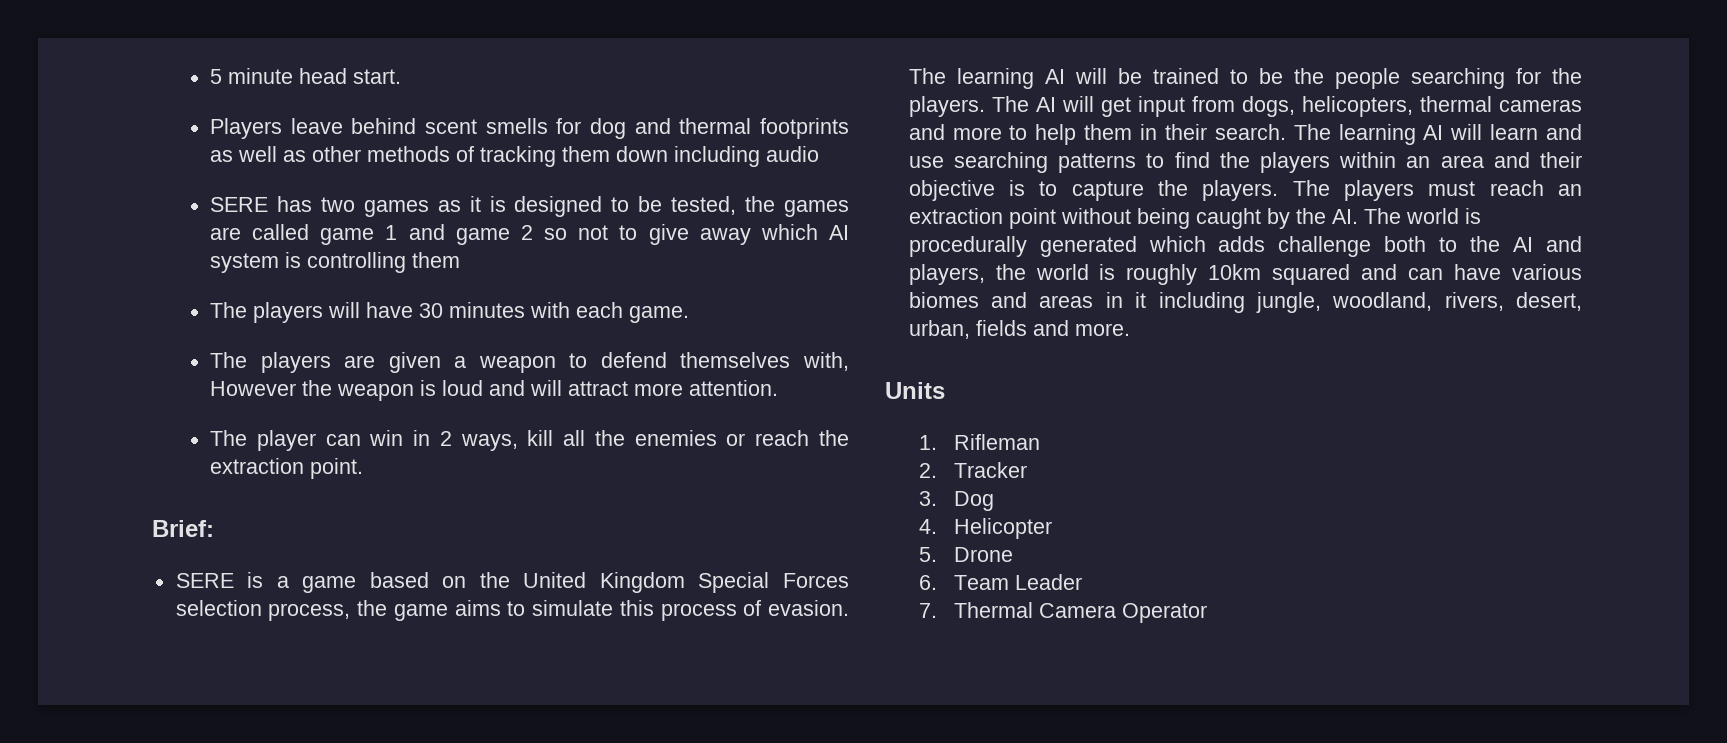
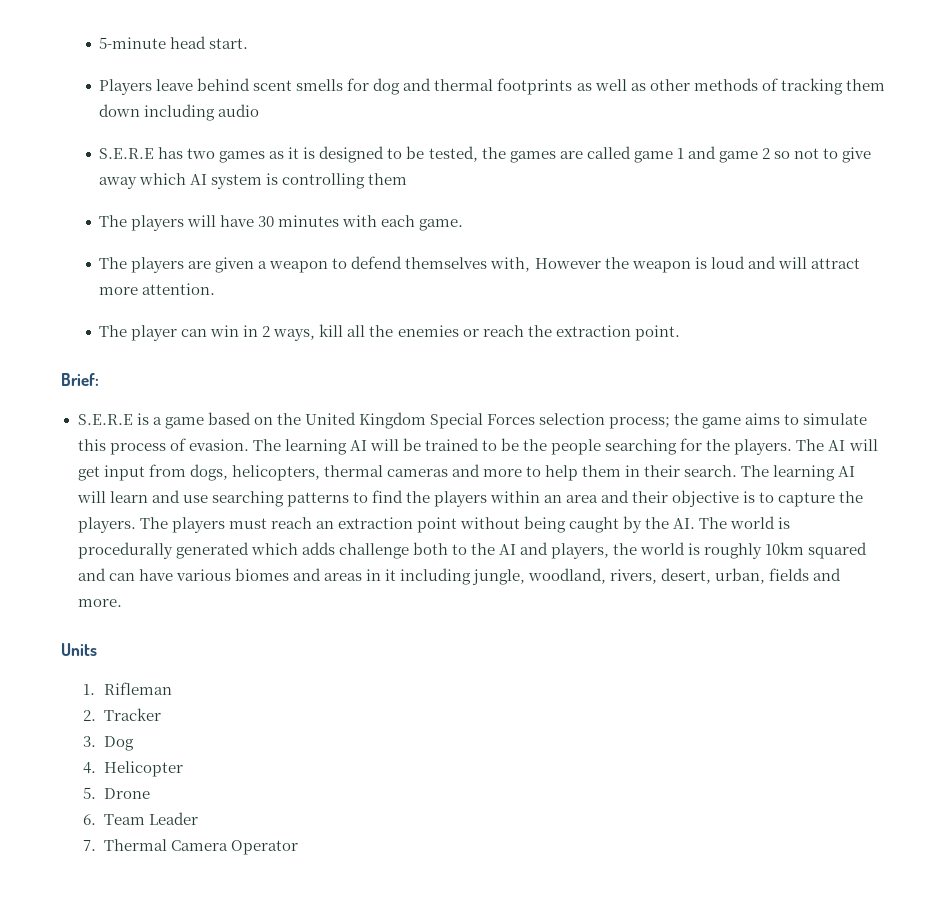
[209,68,293,84] 5 minute -> [99,37,167,49] 5-minute
[209,197,268,212] SERE -> [99,148,155,159] S.E.R.E
[175,573,234,588] SERE -> [77,414,133,425] S.E.R.E
[268,603,351,621] process, -> [609,417,671,429] process;

